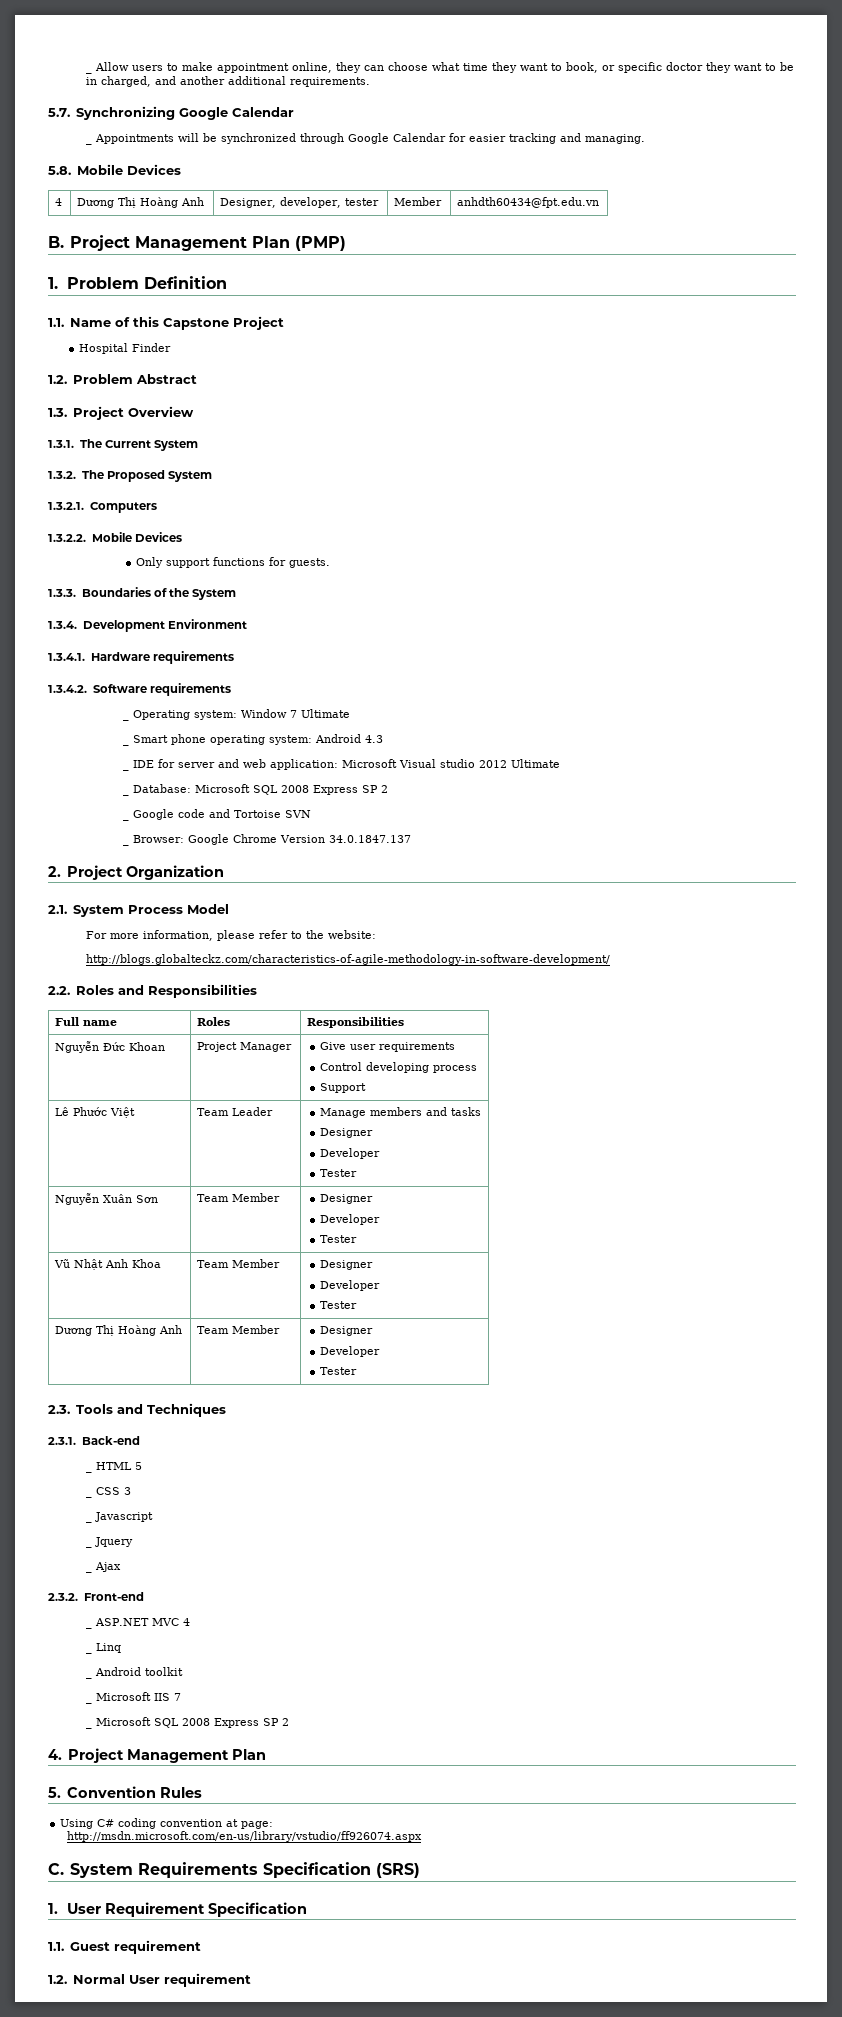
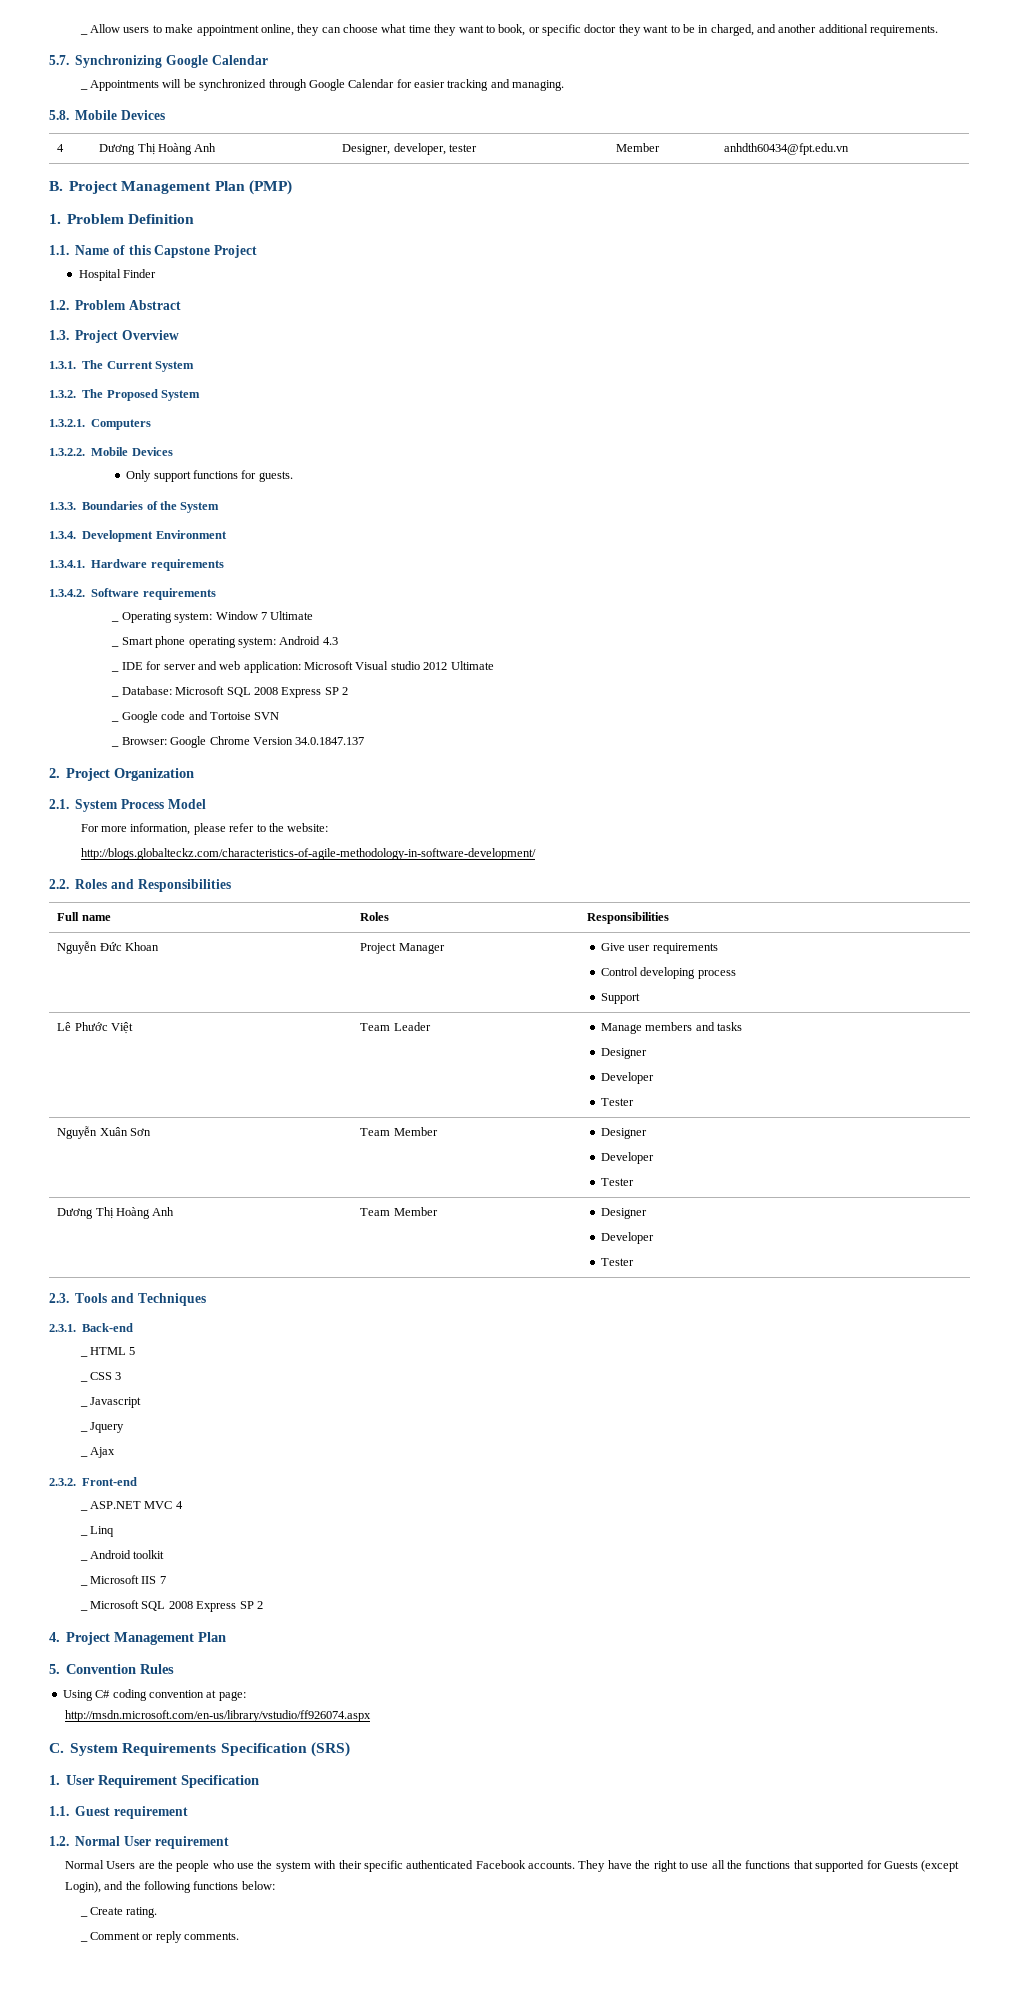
[54,1259,162,1270] [197,1259,281,1268] [319,1260,373,1270] [319,1280,380,1291] [319,1301,357,1309] // Vũ Nhật Anh Khoa | Team Member | Designer // Developer // Tester -> (635, 1182) none
(251, 1980) none -> [64,1860,960,1872] [64,1881,275,1893] [79,1915,88,1917] [90,1907,158,1918] [79,1940,88,1942] [90,1931,240,1943] // Normal Users are the people who use the system with their specific authenticated Facebook accounts. They have the right to use all the functions that supported for Guests (except Login), and the following functions below: // _ Create rating. // _ Comment or reply comments.

